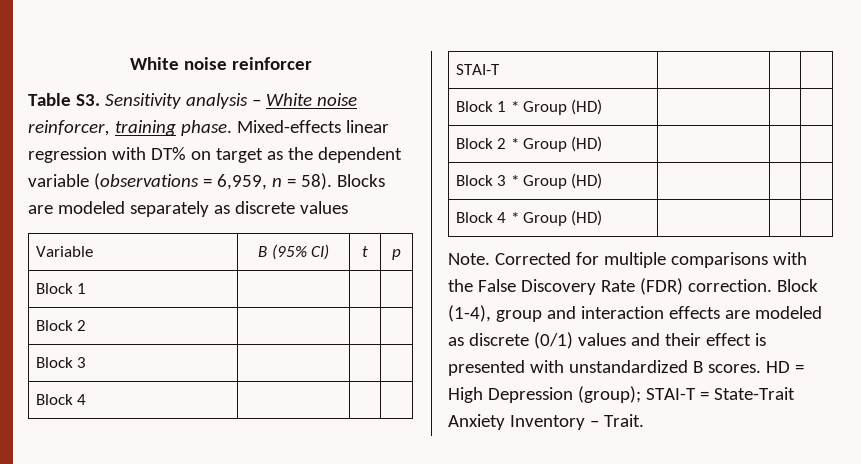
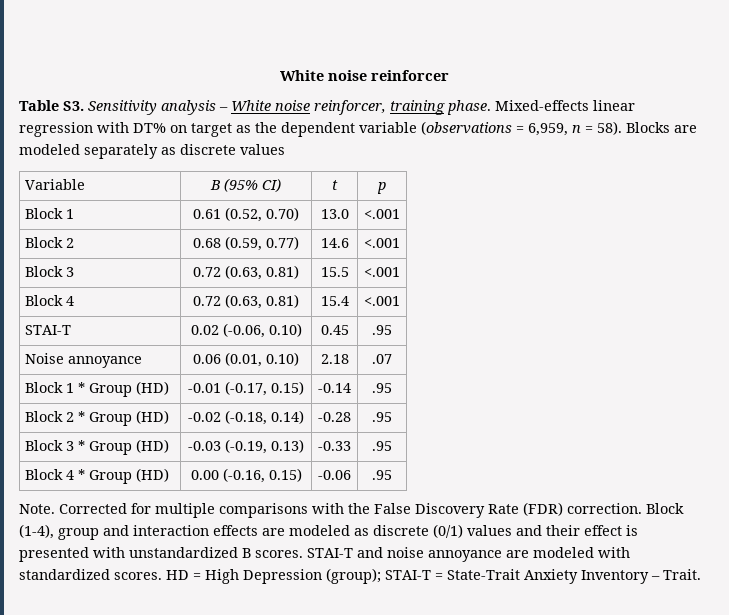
[35,320,87,331] [35,357,87,368] [35,394,87,405] [455,64,500,75] | | // Block 2 | | | // Block 3 | | | // Block 4 | | | // STAI-T | | | -> [193,207,299,222] [320,209,349,219] [364,209,400,219] [24,237,74,248] [193,236,299,251] [320,238,349,248] [364,238,400,248] [24,266,74,277] [193,265,299,280] [320,267,349,277] [364,267,400,277] [24,295,74,306] [193,294,299,309] [320,296,349,306] [364,296,400,306] [24,325,71,335] [190,323,302,338] [320,325,349,335] [372,325,392,335] [24,353,142,368] [193,352,299,367] [320,354,349,364] [372,354,392,364] 0.61 (0.52, 0.70) | 13.0 | <.001 // Block 2 | 0.68 (0.59, 0.77) | 14.6 | <.001 // Block 3 | 0.72 (0.63, 0.81) | 15.5 | <.001 // Block 4 | 0.72 (0.63, 0.81) | 15.4 | <.001 // STAI-T | 0.02 (-0.06, 0.10) | 0.45 | .95 // Noise annoyance | 0.06 (0.01, 0.10) | 2.18 | .07
(603, 107) | | -> [188,381,304,396] [318,383,351,393] [372,383,392,393] -0.01 (-0.17, 0.15) | -0.14 | .95
(603, 144) | | -> [188,410,304,425] [318,412,351,422] [372,412,392,422] -0.02 (-0.18, 0.14) | -0.28 | .95
(603, 181) | | -> [188,439,304,454] [318,441,351,451] [372,441,392,451] -0.03 (-0.19, 0.13) | -0.33 | .95
(603, 218) | | -> [190,468,302,483] [318,470,351,480] [372,470,392,480] 0.00 (-0.16, 0.15) | -0.06 | .95
(761, 368) none -> [307,547,630,562] [19,569,162,580] STAI-T and noise annoyance are modeled with standardized scores.

